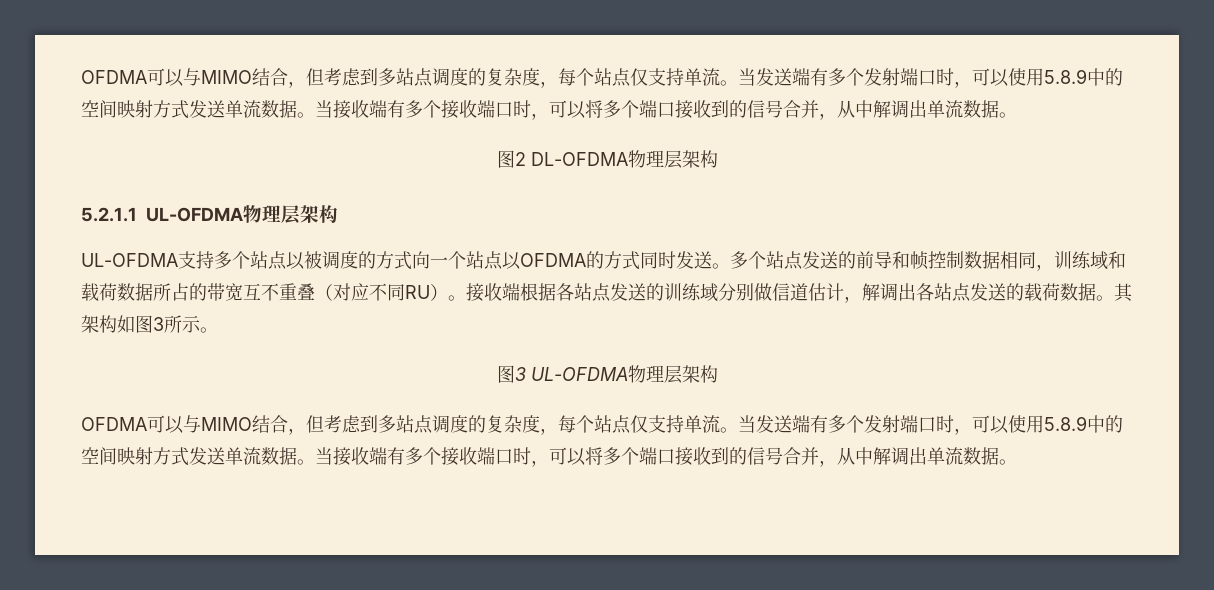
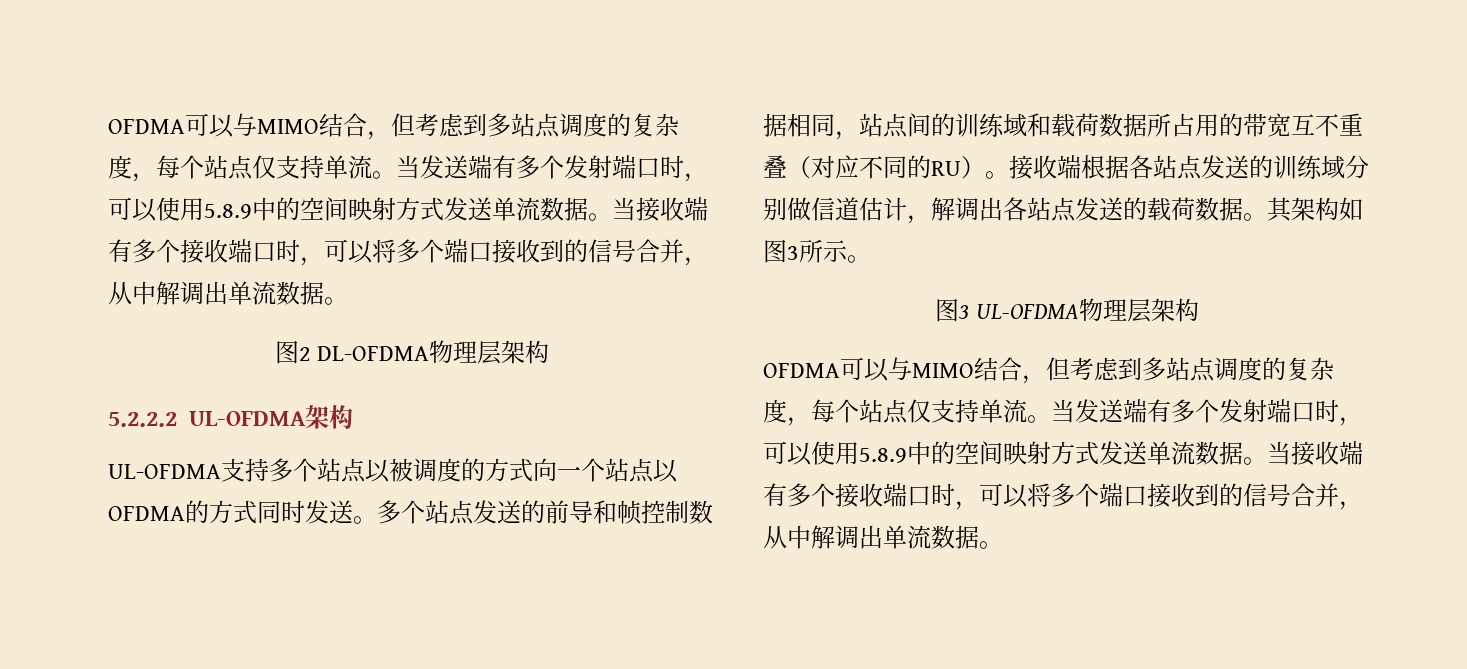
[81,205,301,224] 5.2.1.1 UL-OFDMA物理层 -> [108,411,306,427] 5.2.2.2 UL-OFDMA
(1054, 267) none -> [859,113,955,138] 站点间的
(189, 292) none -> [1195,114,1219,137] 用
(405, 292) none -> [907,155,931,179] 的

